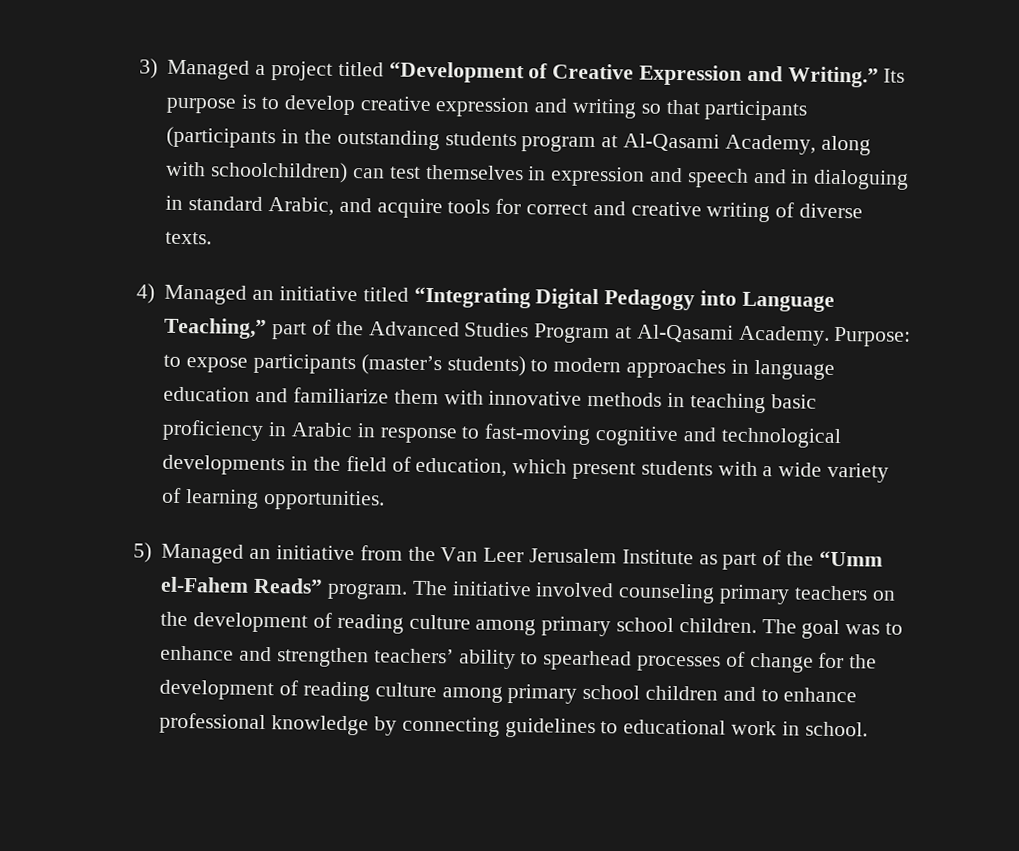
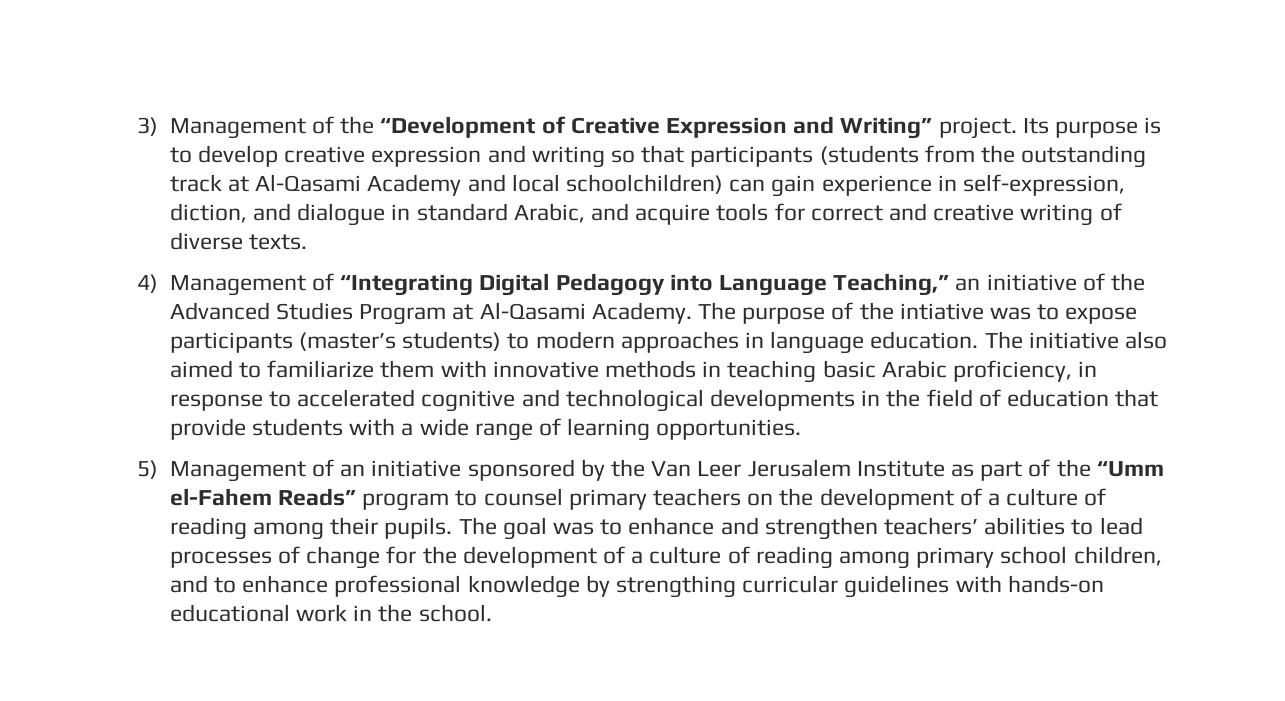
[167,59,384,81] Managed a project titled -> [169,116,375,139] Management of the
[787,66,879,88] Writing.” -> [840,117,1017,139] Writing” project.
[166,126,871,156] [166,161,910,190] (participants in the outstanding students program at Al-Qasami Academy, along with schoolchildren) can test themselves in expression and speech and in dialoguing -> [819,145,1147,168] [169,174,1125,197] [169,203,386,226] (students from the outstanding track at Al-Qasami Academy and local schoolchildren) can gain experience in self-expression, diction, and dialogue
[164,284,409,305] Managed an initiative titled -> [169,273,334,296] Management of
[272,322,308,340] part -> [955,274,1077,291] an initiative
[833,326,912,347] Purpose: -> [697,302,1031,324] The purpose of the intiative was
[163,386,289,403] education and -> [870,331,1167,349] [169,360,261,378] education. The initiative also aimed to
[162,419,354,441] proficiency in Arabic -> [881,360,1072,382] Arabic proficiency,
[484,423,592,445] fast-moving -> [297,389,416,407] accelerated
[415,457,637,480] education, which present -> [1006,389,1159,407] [169,418,246,440] education that provide
[827,462,890,483] variety -> [474,423,533,441] range
[161,543,403,564] Managed an initiative from -> [169,459,605,482] Management of an initiative sponsored by
[327,580,716,604] program. The initiative involved counseling -> [362,488,563,511] program to counsel
[336,613,757,637] reading culture among primary school children. -> [987,488,1107,506] [169,517,453,540] a culture of reading among their pupils.
[458,649,633,671] ability to spearhead -> [984,517,1143,535] abilities to lead
[303,681,719,704] reading culture among primary school children -> [631,546,1162,569] a culture of reading among primary school children,
[401,716,619,739] connecting guidelines to -> [615,575,1104,598] strengthing curricular guidelines with hands-on
(800, 728) none -> [378,604,413,622] the

